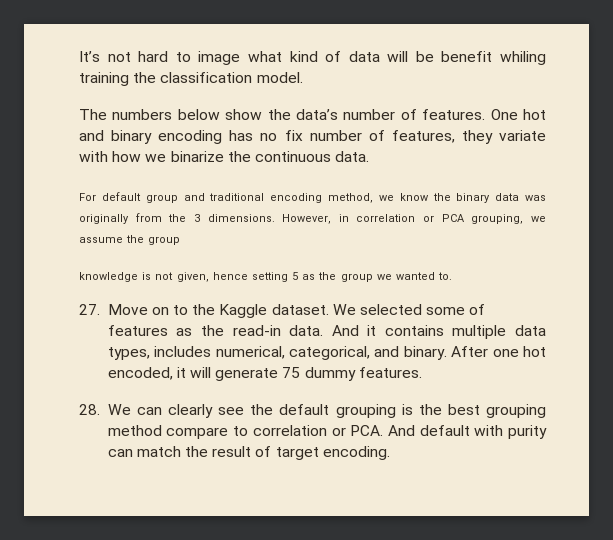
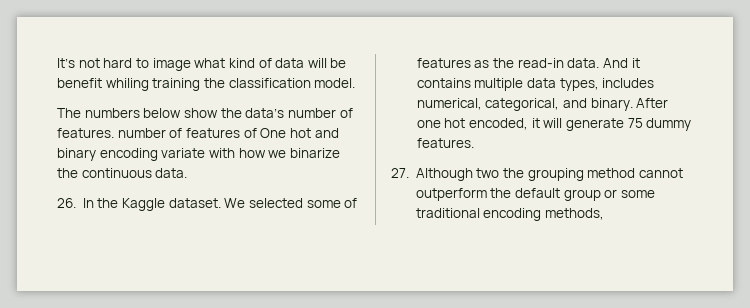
(486, 114) none -> [117,128,257,138] number of features of
[229,130,493,144] has no fix number of features, they -> (158, 154) none
[79,192,546,203] [79,213,546,224] [79,235,181,245] [79,272,453,282] [79,304,189,315] For default group and traditional encoding method, we know the binary data was originally from the 3 dimensions. However, in correlation or PCA grouping, we assume the group // knowledge is not given, hence setting 5 as the group we wanted to. // 27. Move on to -> [57,198,94,208] 26. In
[79,404,546,418] [107,425,548,439] [107,446,390,460] 28. We can clearly see the default grouping is the best grouping method compare to correlation or PCA. And default with purity can match the result of target encoding. -> [391,168,683,181] [415,188,655,201] [415,208,605,221] 27. Although two the grouping method cannot outperform the default group or some traditional encoding methods,

